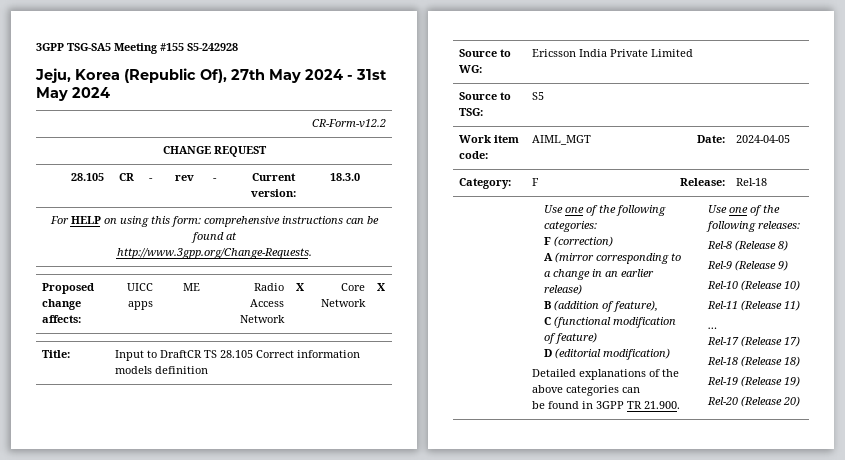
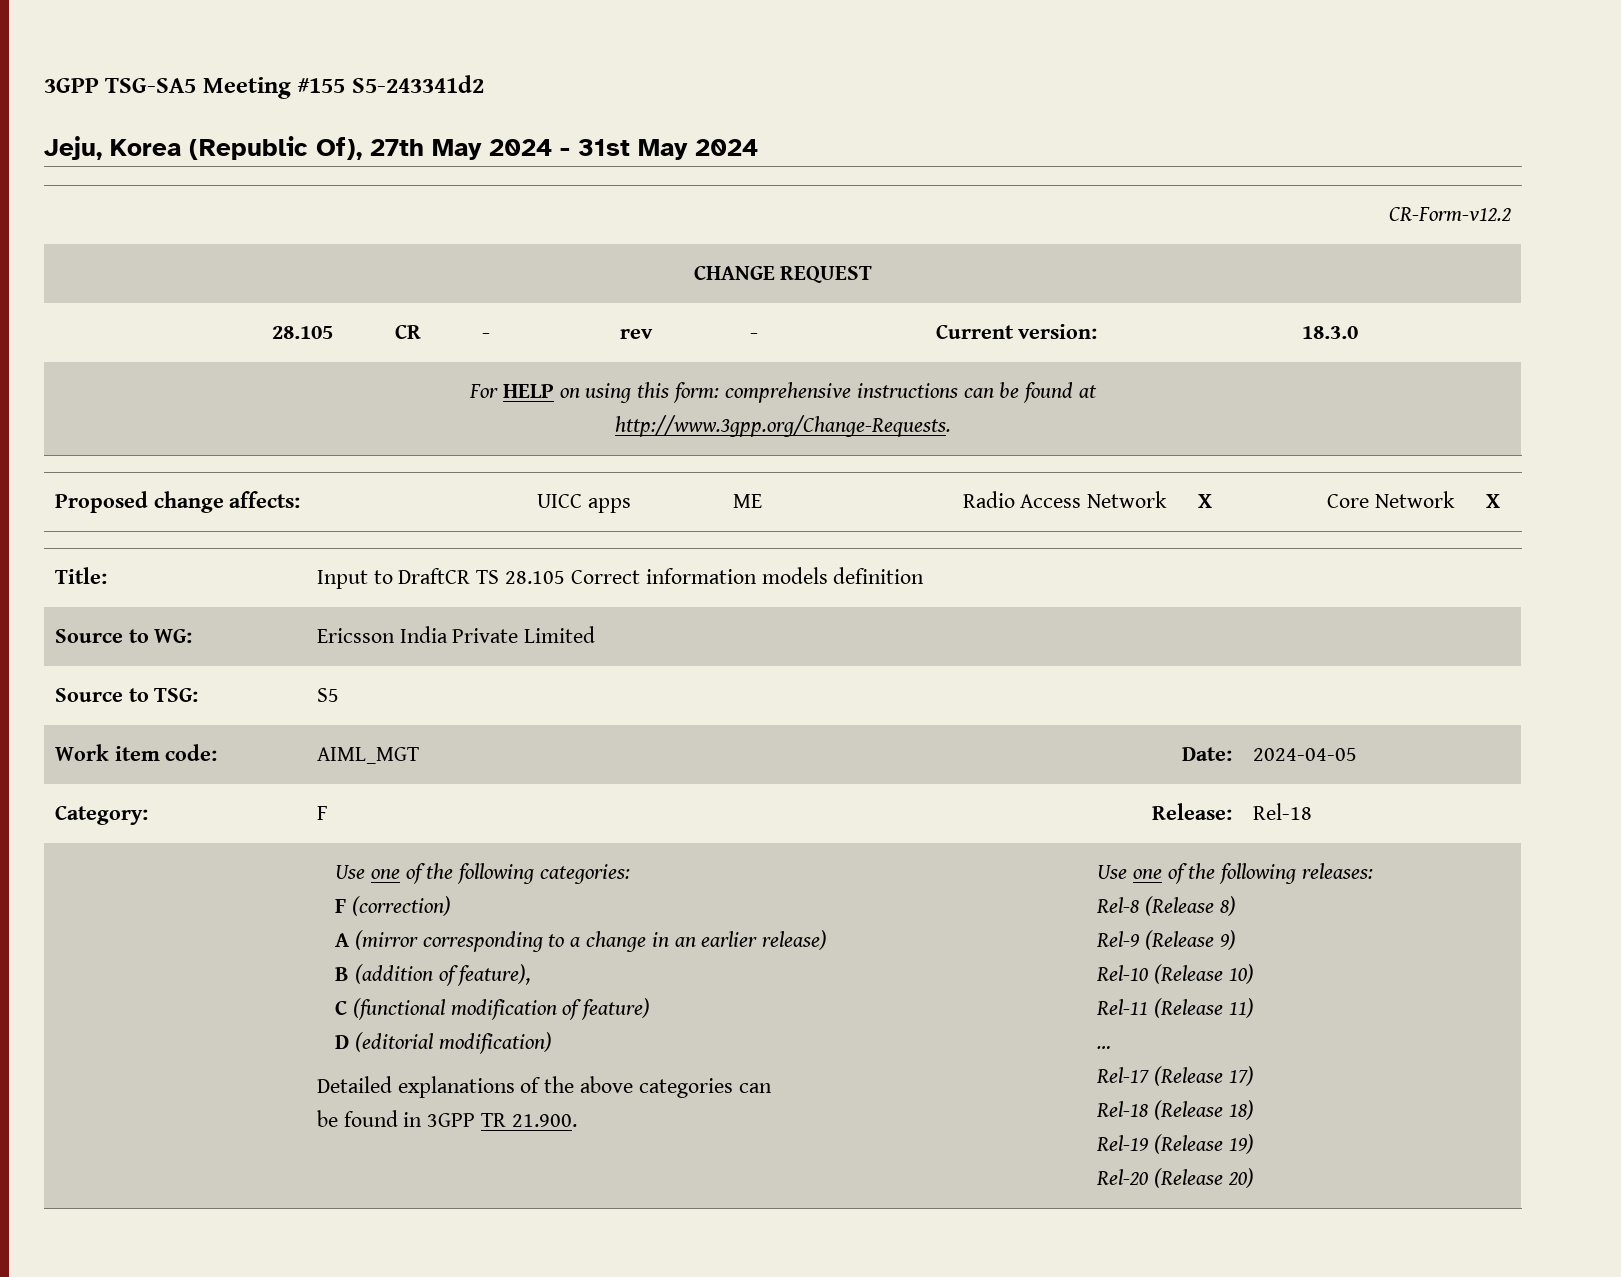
[187,43,238,51] S5-242928 -> [351,75,484,93] S5-243341d2

